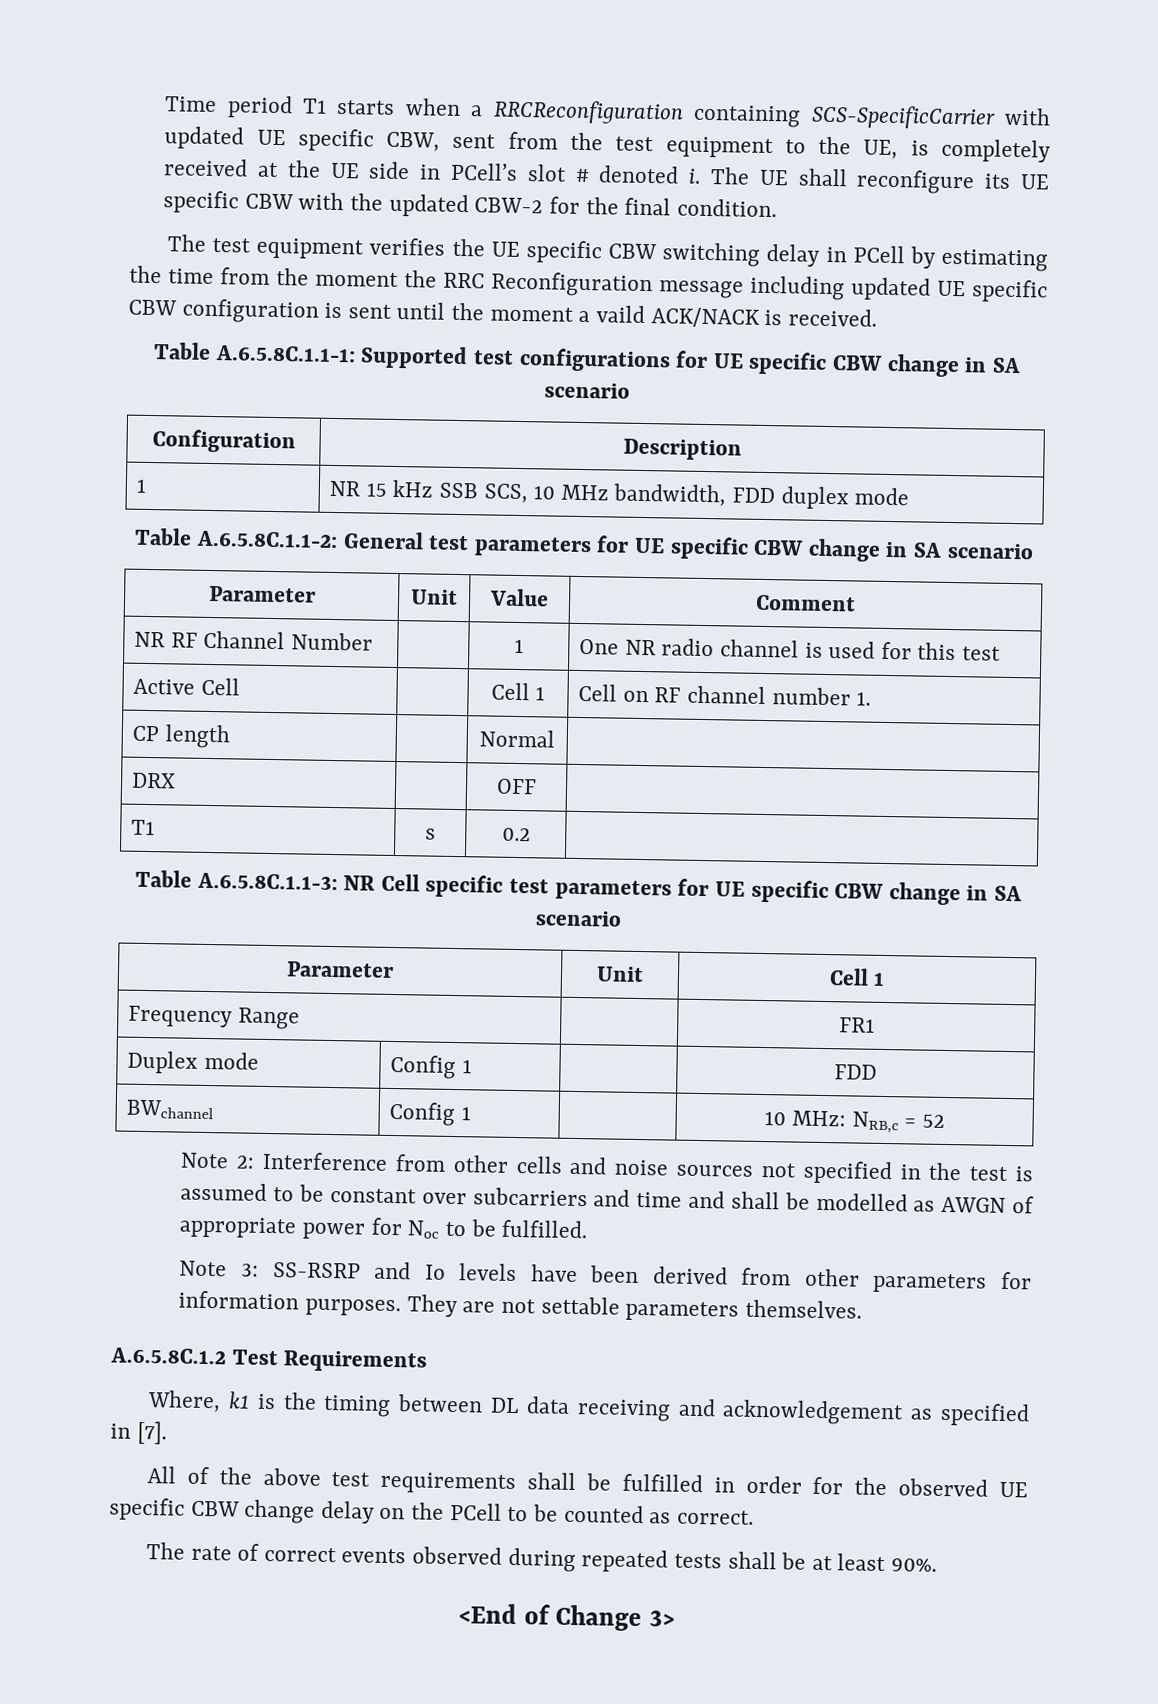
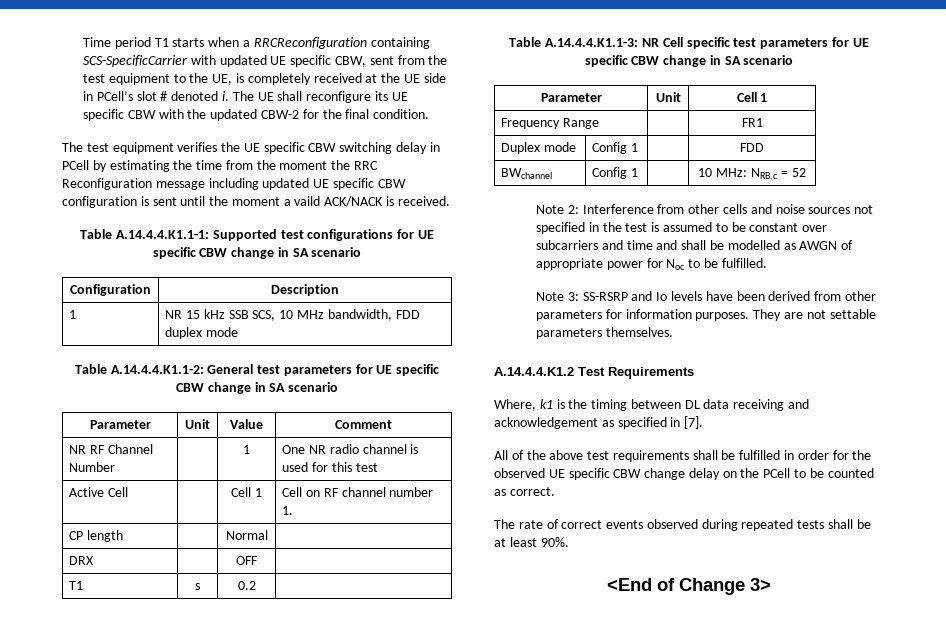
[214,345,356,363] A.6.5.8C.1.1-1: -> [115,230,209,239] A.14.4.4.K1.1-1:
[195,530,338,549] A.6.5.8C.1.1-2: -> [110,365,204,374] A.14.4.4.K1.1-2:
[196,872,338,891] A.6.5.8C.1.1-3: -> [545,38,639,47] A.14.4.4.K1.1-3:
[110,1347,226,1365] A.6.5.8C.1.2 -> [494,367,574,376] A.14.4.4.K1.2

